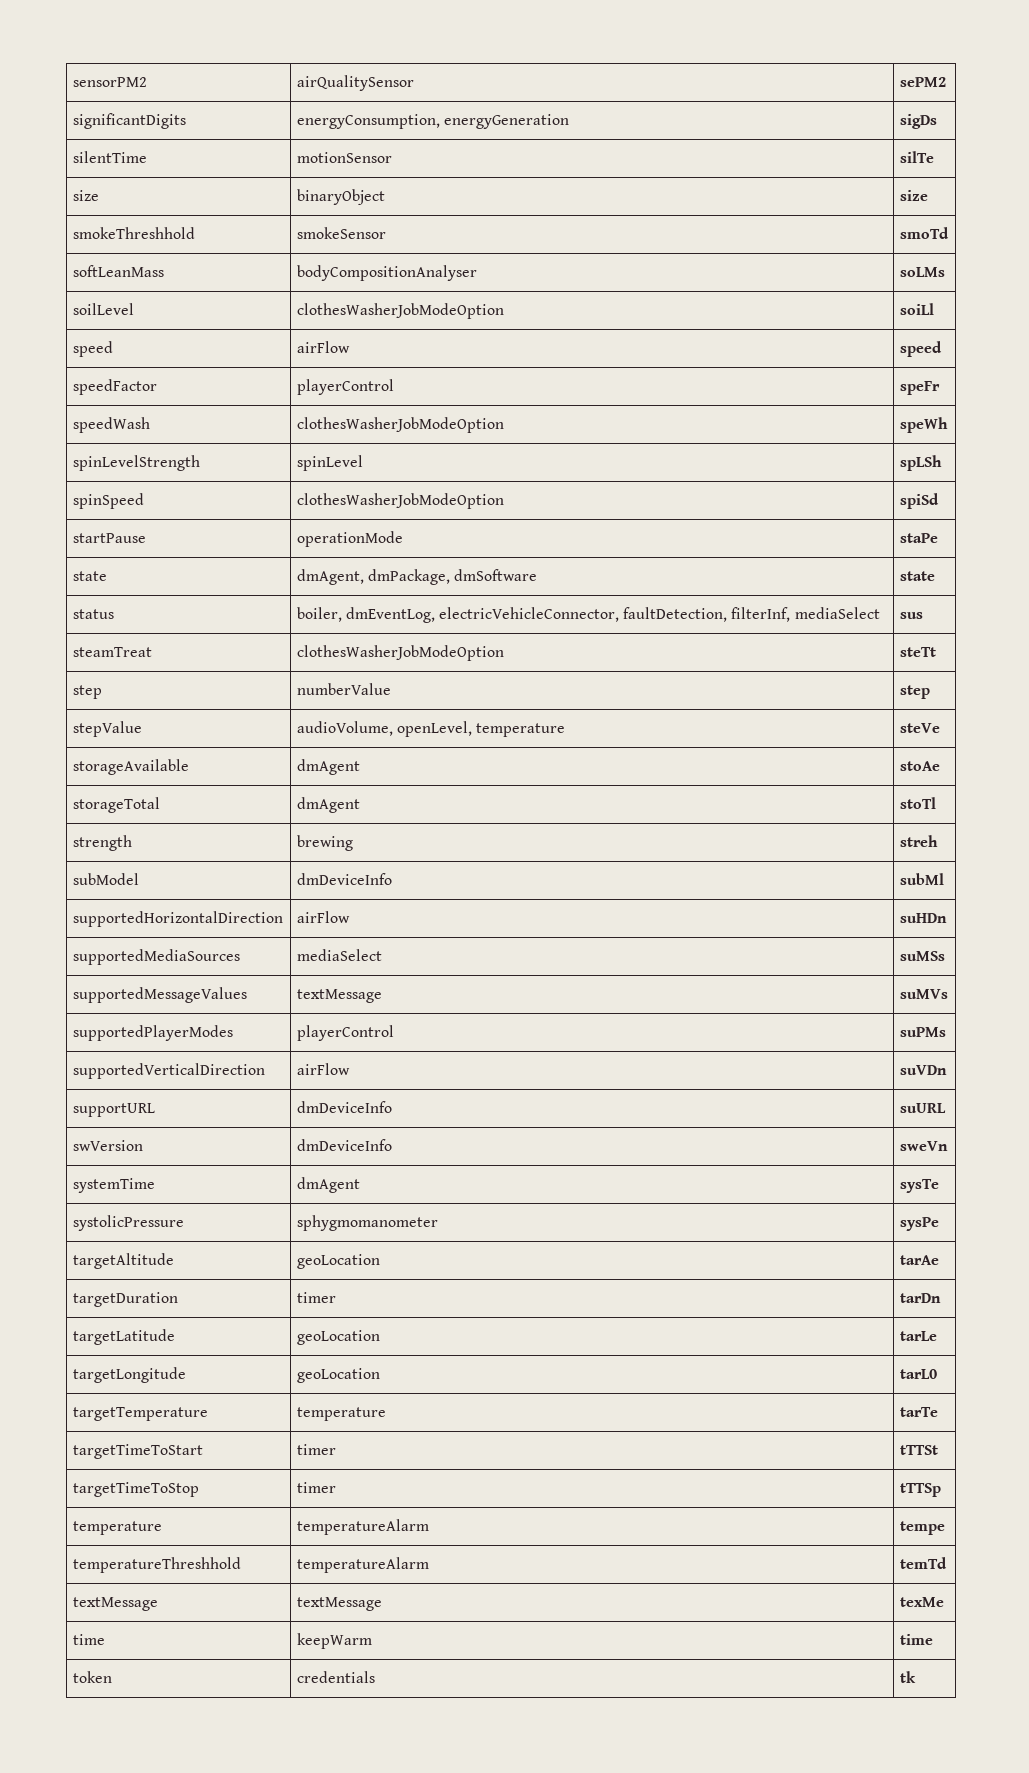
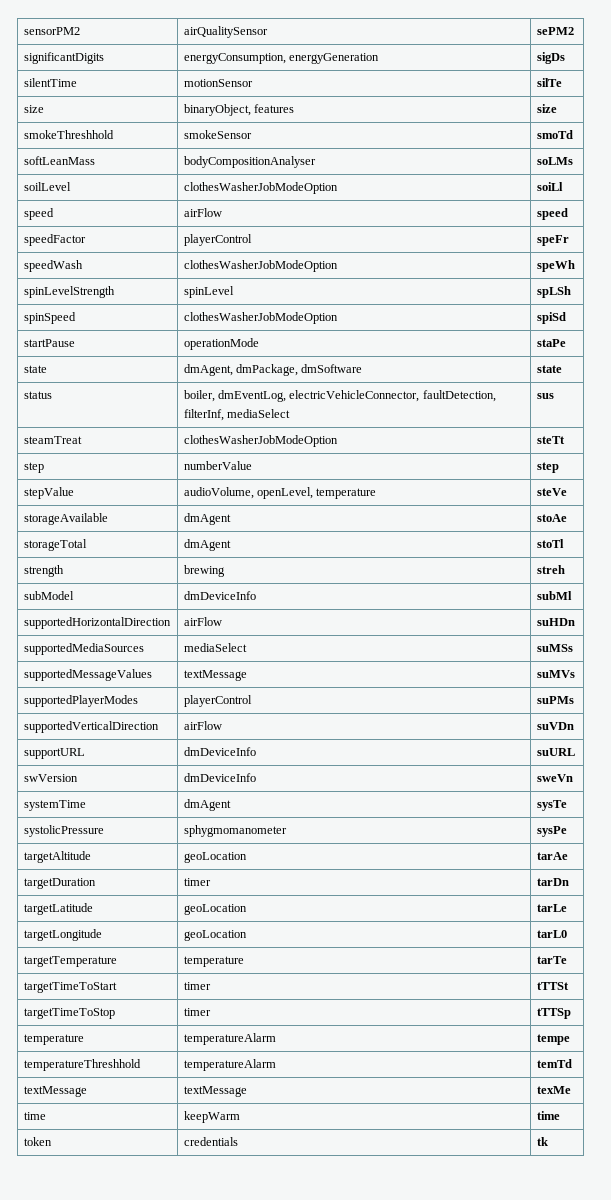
[296,189,385,205] binaryObject -> [183,104,294,116] binaryObject, features

